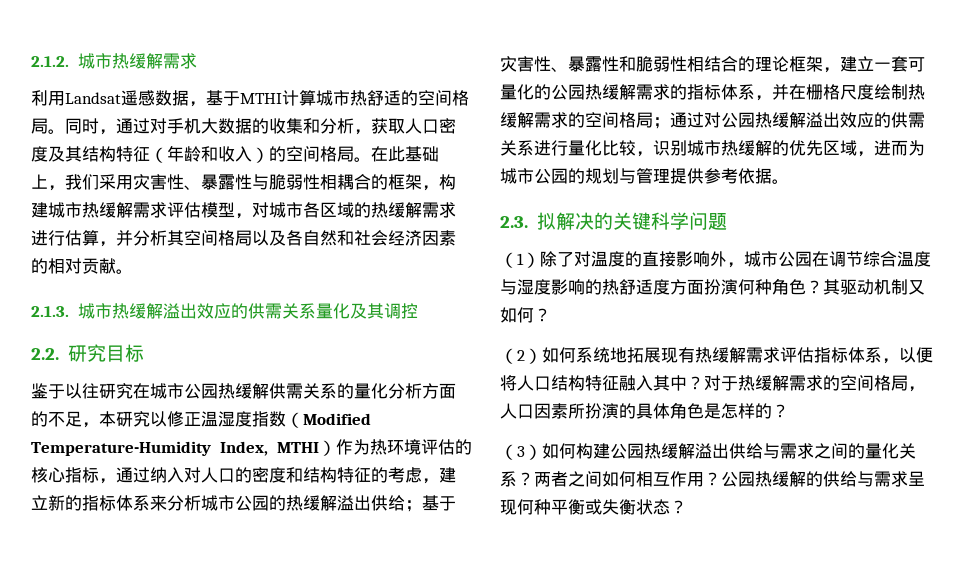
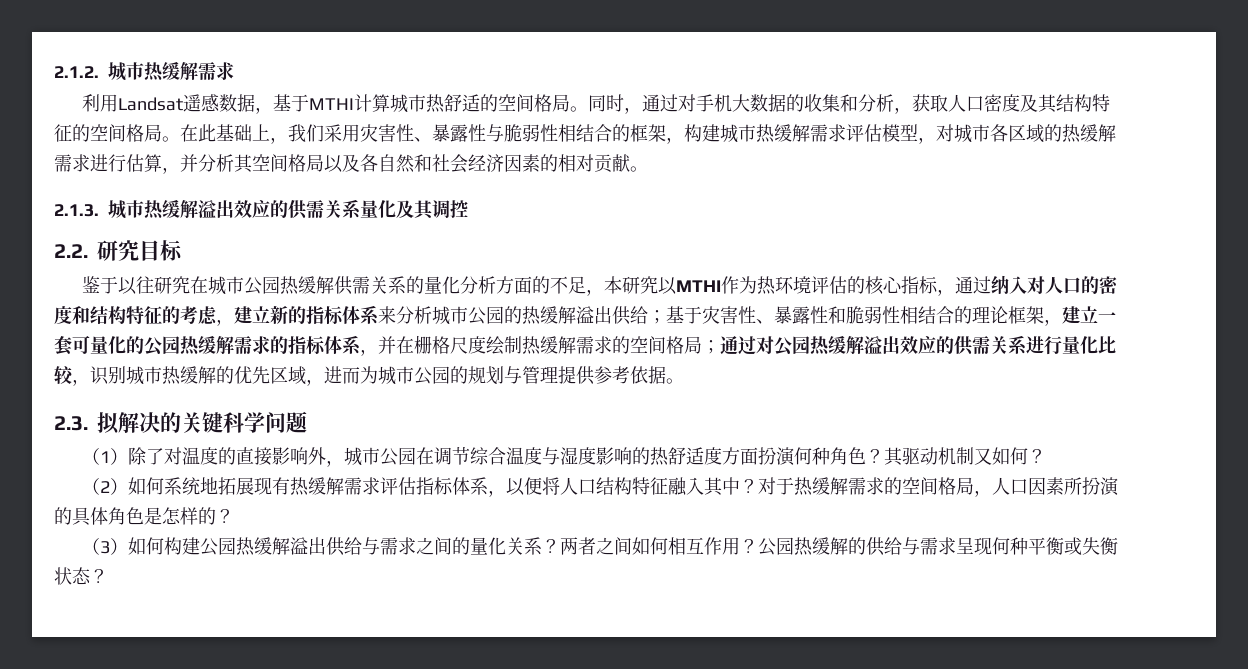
[150,145,269,163] （年龄和收入） -> (72, 133) none
[337,174,354,190] 耦 -> [576,124,594,142] 结
[167,411,371,428] [31,440,336,456] 修正温湿度指数（Modified Temperature-Humidity Index, MTHI） -> [675,280,721,292] MTHI

